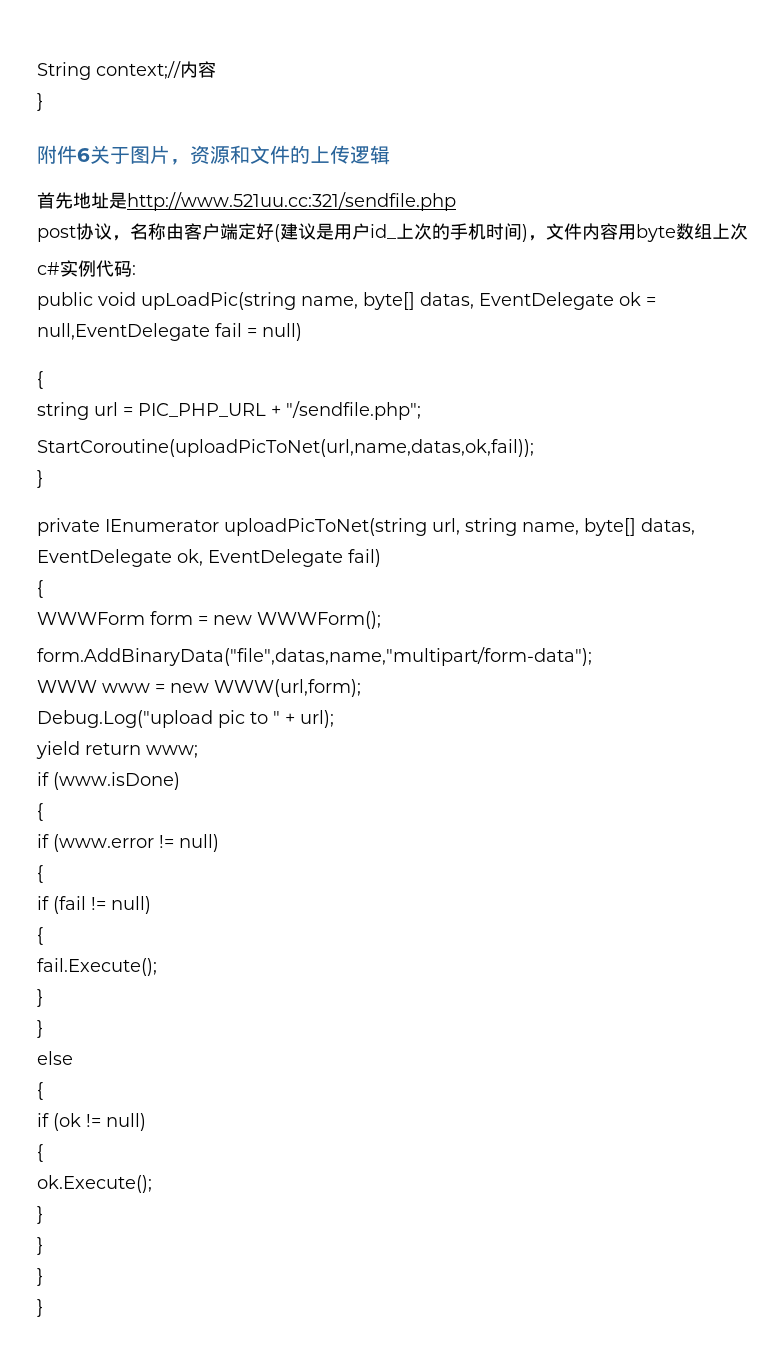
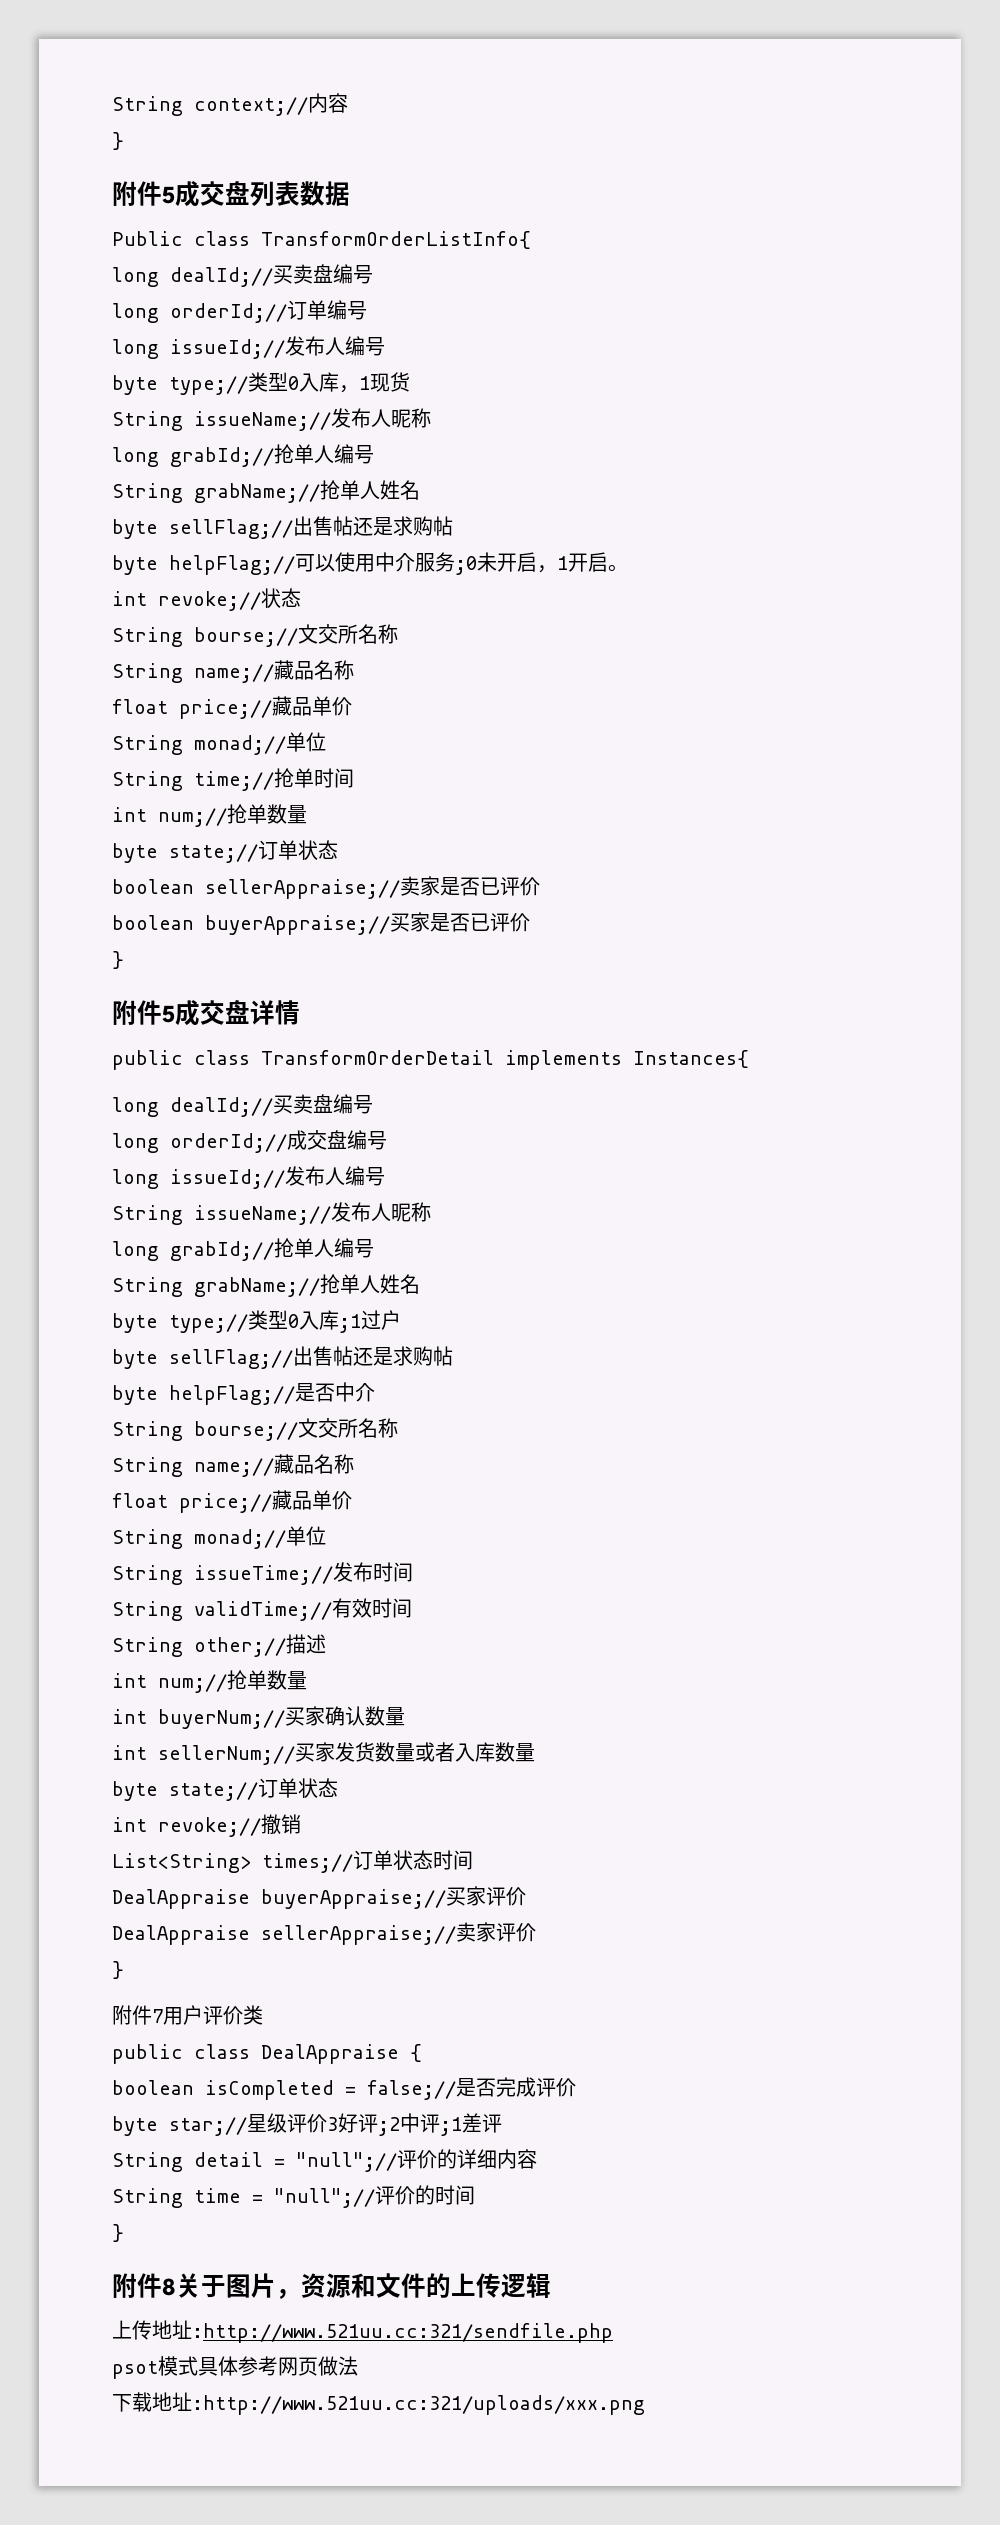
[77,148,90,162] 6 -> [162,181,350,207] [112,231,531,249] [112,264,373,287] [112,300,367,323] [112,336,385,359] [112,372,410,395] [112,408,431,431] [112,444,374,467] [112,480,420,503] [112,516,453,539] [112,552,628,575] [112,588,301,611] [112,624,398,647] [112,660,354,683] [112,696,352,719] [112,732,326,755] [112,768,354,791] [112,804,307,827] [112,840,338,863] [112,876,540,899] [112,912,530,935] [112,951,124,969] [112,1000,300,1026] [112,1050,749,1070] [112,1094,373,1117] [112,1130,387,1153] [112,1166,385,1189] [112,1202,431,1225] [112,1238,374,1261] [112,1274,420,1297] [112,1310,401,1333] [112,1346,453,1369] [112,1382,375,1405] [112,1418,398,1441] [112,1454,354,1477] [112,1490,352,1513] [112,1526,326,1549] [112,1562,413,1585] [112,1598,412,1621] [112,1634,326,1657] [112,1670,307,1693] [112,1706,405,1729] [112,1742,535,1765] [112,1778,338,1801] [112,1814,301,1837] [112,1850,473,1873] [112,1886,526,1909] [112,1922,536,1945] [112,1961,124,1979] [112,2005,263,2025] [112,2044,422,2064] [112,2077,576,2100] [112,2113,502,2136] [112,2149,537,2172] [112,2185,475,2208] [112,2224,124,2242] [112,2273,176,2298] 5成交盘列表数据 // Public class TransformOrderListInfo{ // long dealId;//买卖盘编号 // long orderId;//订单编号 // long issueId;//发布人编号 // byte type;//类型0入库，1现货 // String issueName;//发布人昵称 // long grabId;//抢单人编号 // String grabName;//抢单人姓名 // byte sellFlag;//出售帖还是求购帖 // byte helpFlag;//可以使用中介服务;0未开启，1开启。 // int revoke;//状态 // String bourse;//文交所名称 // String name;//藏品名称 // float price;//藏品单价 // String monad;//单位 // String time;//抢单时间 // int num;//抢单数量 // byte state;//订单状态 // boolean sellerAppraise;//卖家是否已评价 // boolean buyerAppraise;//买家是否已评价 // } // 附件5成交盘详情 // public class TransformOrderDetail implements Instances{ // long dealId;//买卖盘编号 // long orderId;//成交盘编号 // long issueId;//发布人编号 // String issueName;//发布人昵称 // long grabId;//抢单人编号 // String grabName;//抢单人姓名 // byte type;//类型0入库;1过户 // byte sellFlag;//出售帖还是求购帖 // byte helpFlag;//是否中介 // String bourse;//文交所名称 // String name;//藏品名称 // float price;//藏品单价 // String monad;//单位 // String issueTime;//发布时间 // String validTime;//有效时间 // String other;//描述 // int num;//抢单数量 // int buyerNum;//买家确认数量 // int sellerNum;//买家发货数量或者入库数量 // byte state;//订单状态 // int revoke;//撤销 // List<String> times;//订单状态时间 // DealAppraise buyerAppraise;//买家评价 // DealAppraise sellerAppraise;//卖家评价 // } // 附件7用户评价类 // public class DealAppraise { // boolean isCompleted = false;//是否完成评价 // byte star;//星级评价3好评;2中评;1差评 // String detail = "null";//评价的详细内容 // String time = "null";//评价的时间 // } // 附件8
[37,192,456,211] [37,223,748,242] [37,260,136,277] [37,292,656,310] [37,323,302,341] [37,371,43,389] [37,401,421,420] [37,439,534,457] [37,470,43,488] [37,518,695,536] [37,549,381,567] [37,580,43,598] [37,611,381,629] [37,647,592,666] [37,679,361,697] [37,710,334,728] [36,741,198,759] [37,772,180,790] [37,803,43,821] [37,834,219,852] [37,865,43,883] [37,896,151,914] [37,927,43,945] [37,958,157,976] [37,989,43,1007] [37,1020,43,1038] [37,1051,73,1065] [37,1082,43,1100] [37,1113,146,1131] [37,1144,43,1162] [37,1175,152,1193] [37,1206,43,1224] [37,1237,43,1255] [37,1268,43,1286] [37,1299,43,1317] 首先地址是http://www.521uu.cc:321/sendfile.php // post协议，名称由客户端定好(建议是用户id_上次的手机时间)，文件内容用byte数组上次 // c#实例代码: // public void upLoadPic(string name, byte[] datas, EventDelegate ok = null,EventDelegate fail = null) // { // string url = PIC_PHP_URL + "/sendfile.php"; // StartCoroutine(uploadPicToNet(url,name,datas,ok,fail)); // } // private IEnumerator uploadPicToNet(string url, string name, byte[] datas, EventDelegate ok, EventDelegate fail) // { // WWWForm form = new WWWForm(); // form.AddBinaryData("file",datas,name,"multipart/form-data"); // WWW www = new WWW(url,form); // Debug.Log("upload pic to " + url); // yield return www; // if (www.isDone) // { // if (www.error != null) // { // if (fail != null) // { // fail.Execute(); // } // } // else // { // if (ok != null) // { // ok.Execute(); // } // } // } // } -> [112,2320,613,2343] [112,2356,358,2379] [112,2392,645,2415] 上传地址:http://www.521uu.cc:321/sendfile.php // psot模式具体参考网页做法 // 下载地址:http://www.521uu.cc:321/uploads/xxx.png

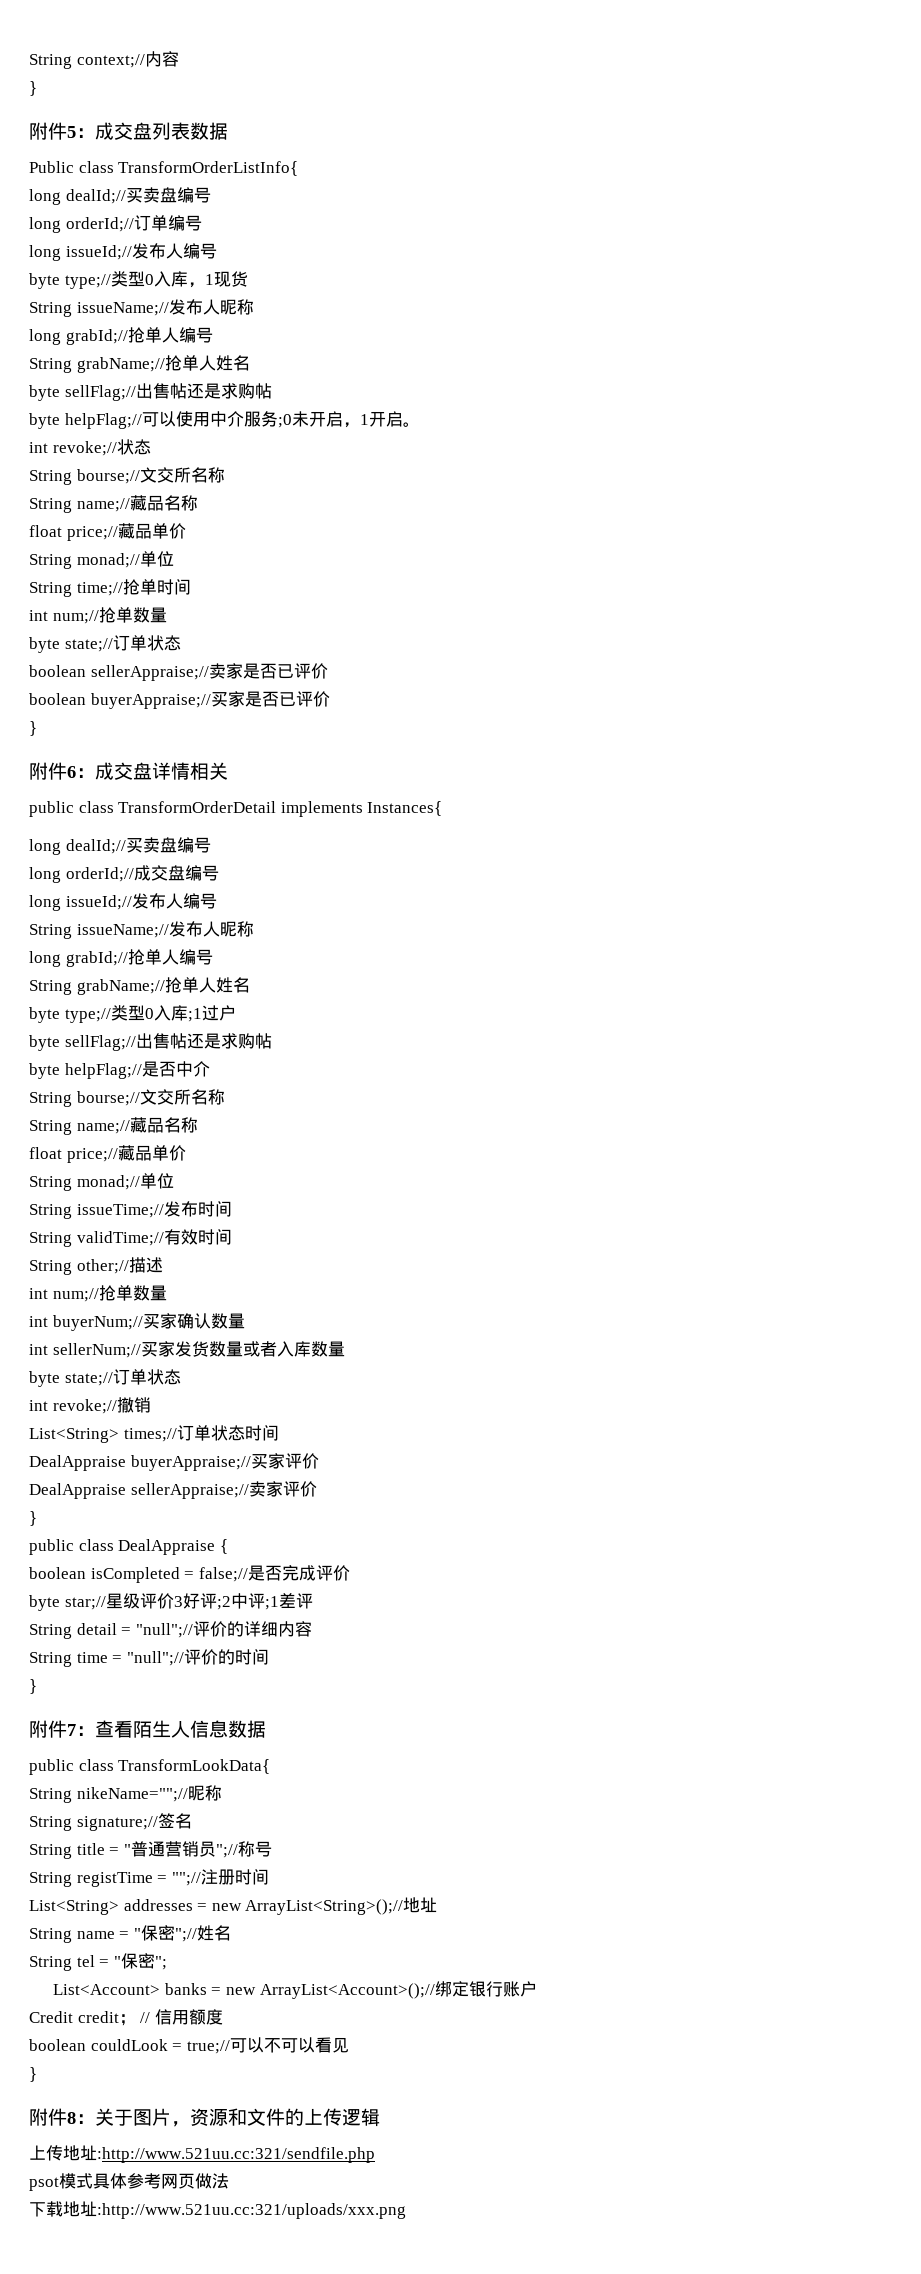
(175, 195) none -> [76,128,95,138] ：
[162,1005,175,1023] 5 -> [67,766,95,778] 6：
(300, 1012) none -> [190,762,228,780] 相关
[112,2005,263,2025] // 附件7用户评价类 -> (37, 1518) none
(124, 2233) none -> [29,1720,266,1738] [29,1759,271,1775] [29,1785,222,1803] [29,1813,192,1831] [29,1841,272,1859] [29,1869,269,1887] [29,1897,438,1915] [29,1925,231,1943] [29,1953,167,1971] [53,1981,537,1999] [29,2009,223,2026] [29,2037,349,2054] [29,2067,37,2082] // 附件7：查看陌生人信息数据 // public class TransformLookData{ // String nikeName="";//昵称 // String signature;//签名 // String title = "普通营销员";//称号 // String registTime = "";//注册时间 // List<String> addresses = new ArrayList<String>();//地址 // String name = "保密";//姓名 // String tel = "保密"; // List<Account> banks = new ArrayList<Account>();//绑定银行账户 // Credit credit； // 信用额度 // boolean couldLook = true;//可以不可以看见 // }
(176, 2287) none -> [76,2114,95,2124] ：

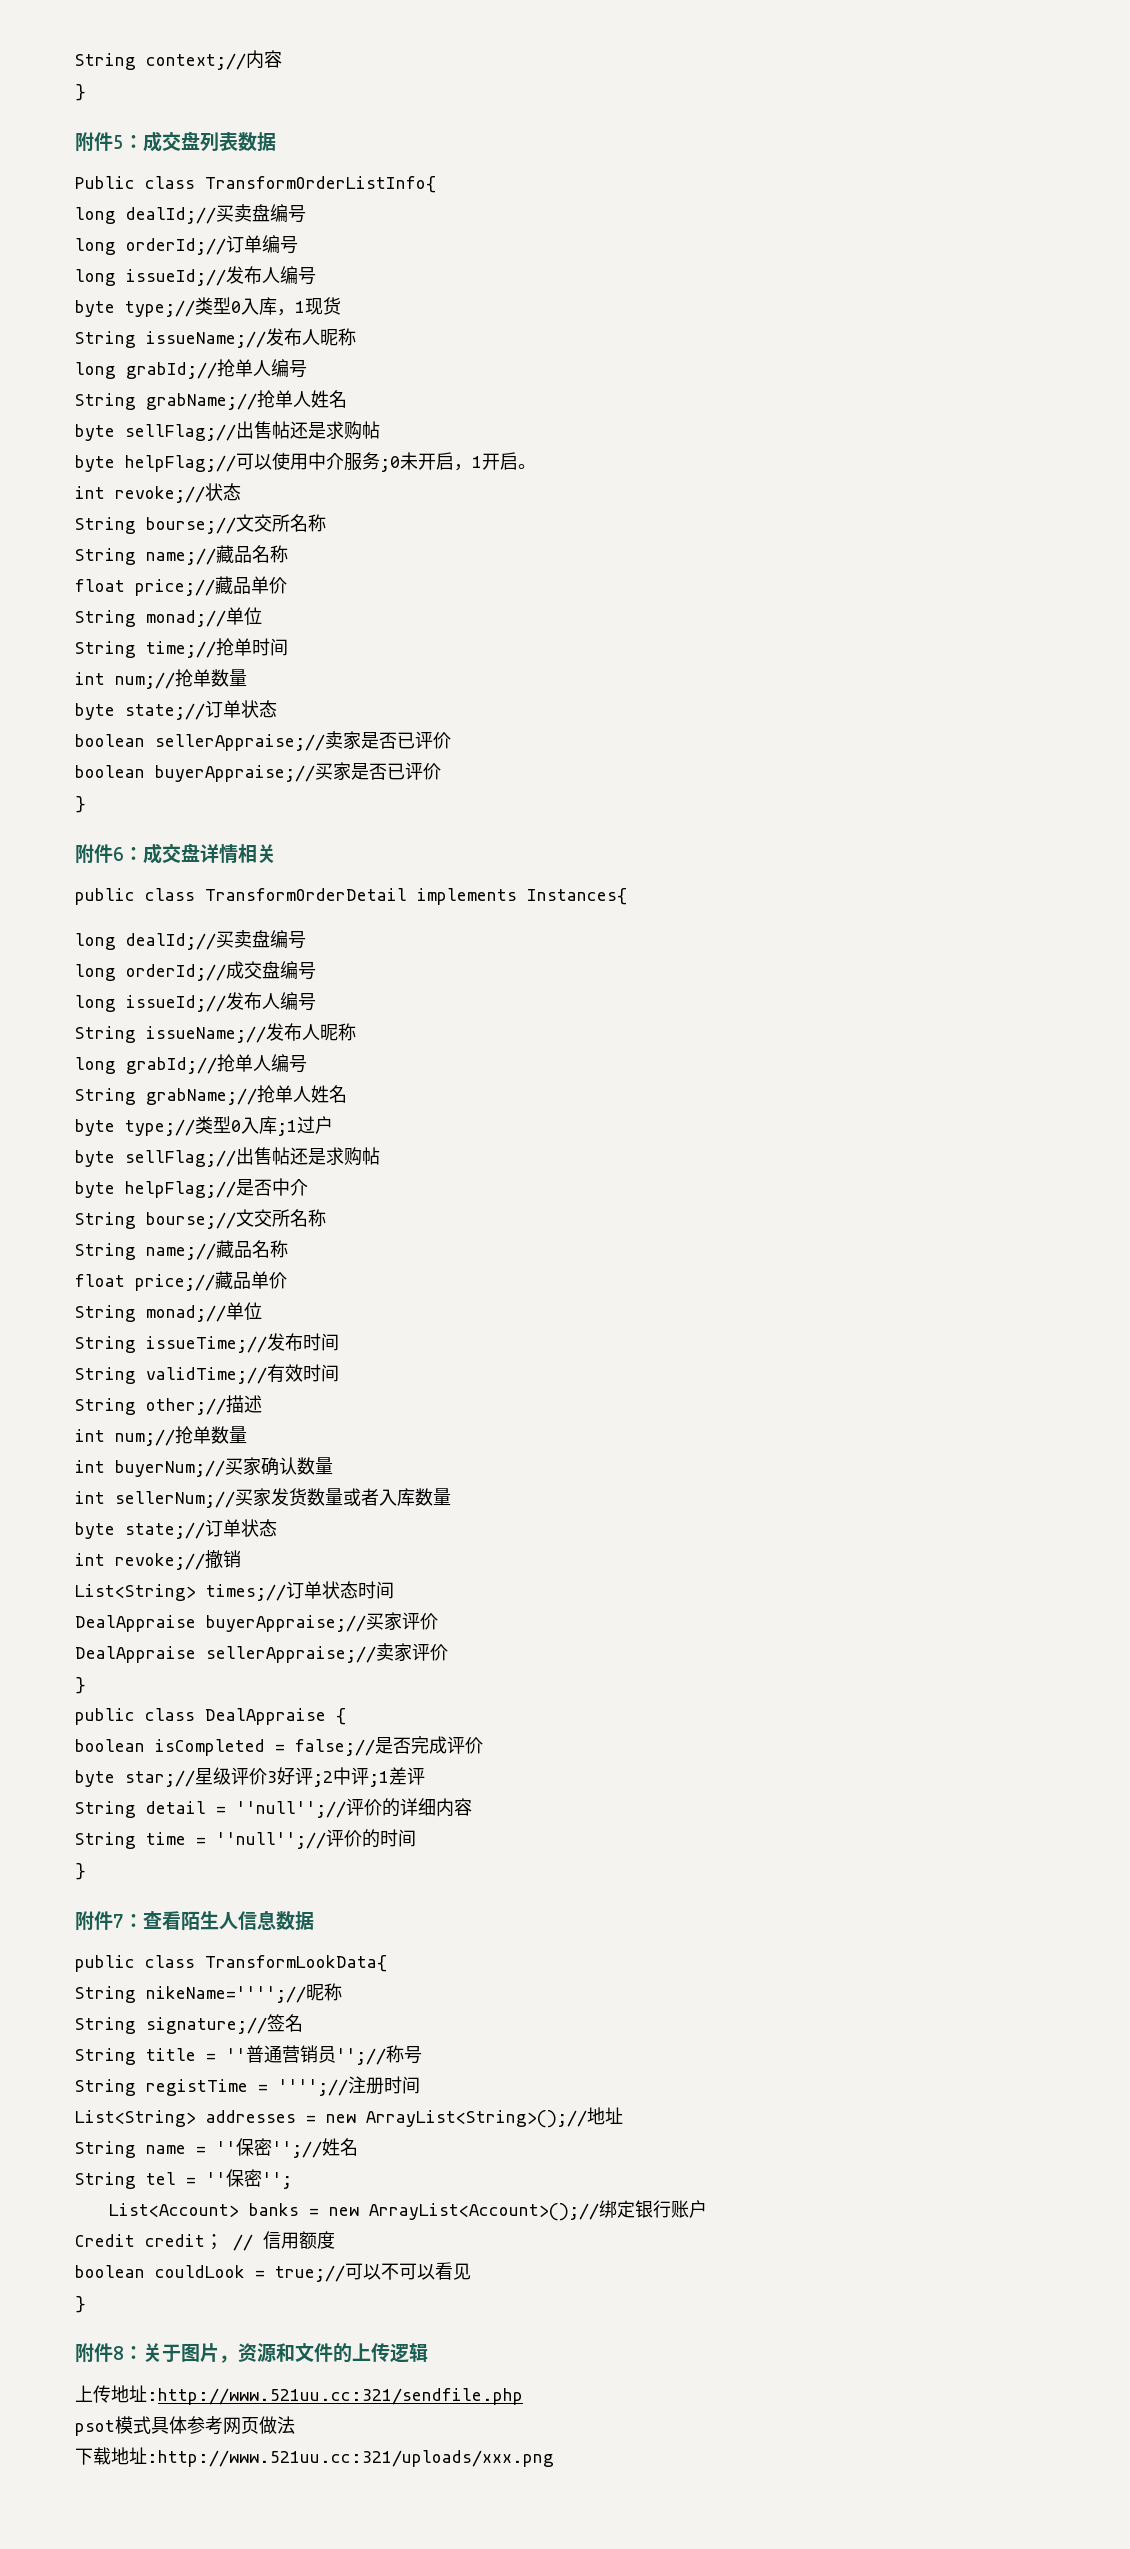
[135,1623,193,1638] "null";// -> [236,1801,346,1818] ''null'';//
[126,1651,184,1666] "null";// -> [216,1832,326,1849] ''null'';//
[76,1787,188,1802] nikeName="";// -> [146,1986,306,2003] nikeName='''';//
[123,1844,131,1855] " -> [226,2048,246,2061] ''
[215,1844,238,1858] ";// -> [336,2048,386,2065] '';//
[171,1872,201,1886] "";// -> [278,2079,348,2096] '''';//
[133,1925,197,1942] "保密";// -> [216,2138,322,2158] ''保密'';//
[113,1953,167,1970] "保密"; -> [206,2169,292,2189] ''保密'';

